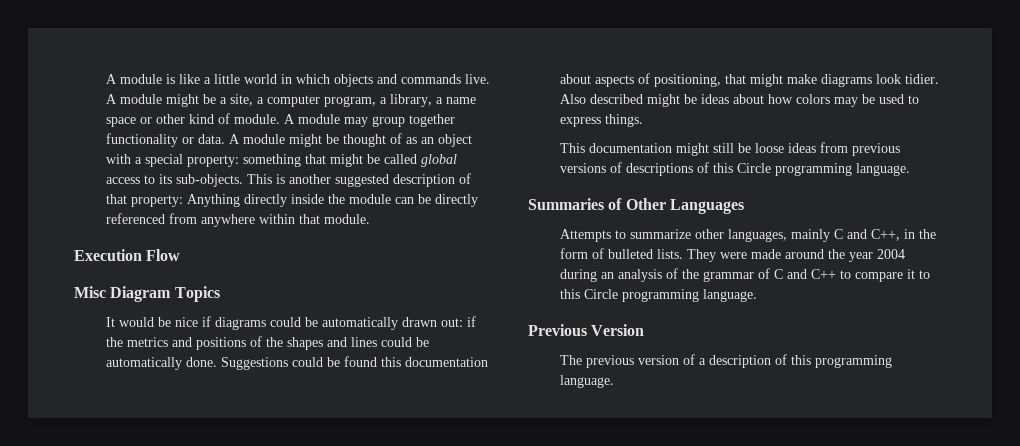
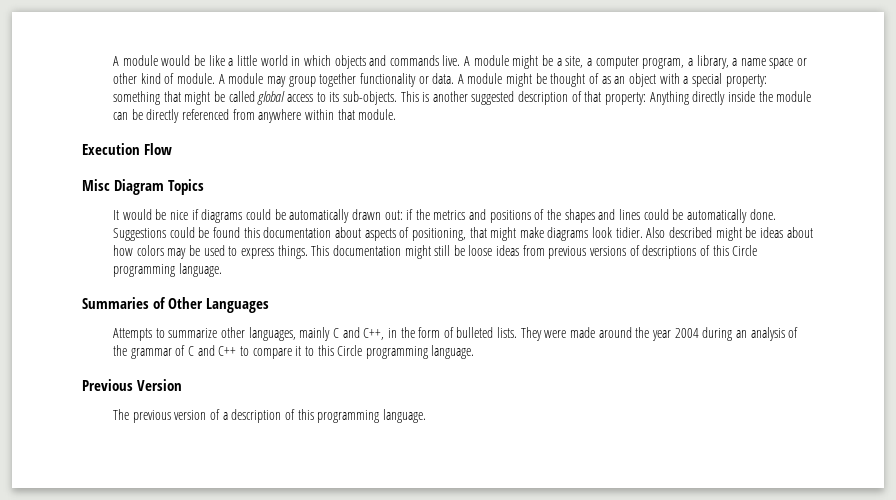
[106,74,176,84] A module is -> [113,55,206,66] A module would be
(644, 120) // -> (308, 252) none

